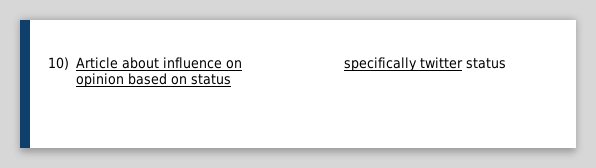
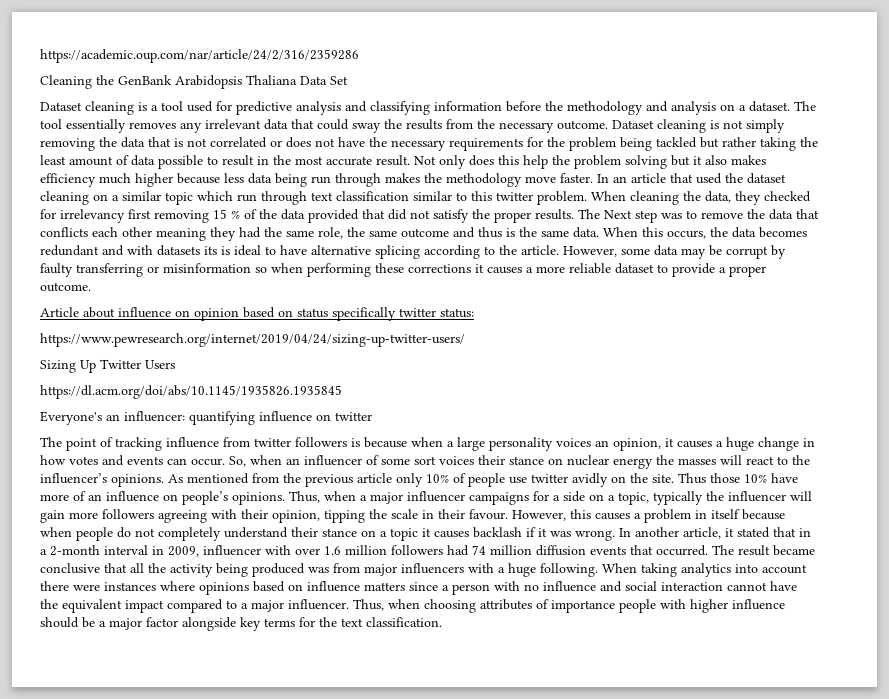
[48,57,69,70] 10) -> [40,49,359,63] [40,75,348,89] [40,101,816,115] [40,119,785,133] [40,137,818,151] [40,155,766,169] [40,173,786,187] [40,191,811,205] [40,209,819,223] [40,227,807,241] [40,245,786,259] [40,263,766,277] [40,282,91,292] https://academic.oup.com/nar/article/24/2/316/2359286 // Cleaning the GenBank Arabidopsis Thaliana Data Set // Dataset cleaning is a tool used for predictive analysis and classifying information before the methodology and analysis on a dataset. The tool essentially removes any irrelevant data that could sway the results from the necessary outcome. Dataset cleaning is not simply removing the data that is not correlated or does not have the necessary requirements for the problem being tackled but rather taking the least amount of data possible to result in the most accurate result. Not only does this help the problem solving but it also makes efficiency much higher because less data being run through makes the methodology move faster. In an article that used the dataset cleaning on a similar topic which run through text classification similar to this twitter problem. When cleaning the data, they checked for irrelevancy first removing 15 % of the data provided that did not satisfy the proper results. The Next step was to remove the data that conflicts each other meaning they had the same role, the same outcome and thus is the same data. When this occurs, the data becomes redundant and with datasets its is ideal to have alternative splicing according to the article. However, some data may be corrupt by faulty transferring or misinformation so when performing these corrections it causes a more reliable dataset to provide a proper outcome. //
[465,58,506,69] status -> [440,308,474,318] [40,333,465,347] [40,359,175,373] [40,385,342,399] [40,411,372,425] [40,437,815,451] [40,455,810,469] [40,473,798,487] [40,491,812,505] [40,509,785,523] [40,527,811,541] [40,545,815,557] [40,563,807,577] [40,581,797,595] [40,599,785,613] [40,617,442,631] status: // https://www.pewresearch.org/internet/2019/04/24/sizing-up-twitter-users/ // Sizing Up Twitter Users // https://dl.acm.org/doi/abs/10.1145/1935826.1935845 // Everyone's an influencer: quantifying influence on twitter // The point of tracking influence from twitter followers is because when a large personality voices an opinion, it causes a huge change in how votes and events can occur. So, when an influencer of some sort voices their stance on nuclear energy the masses will react to the influencer’s opinions. As mentioned from the previous article only 10% of people use twitter avidly on the site. Thus those 10% have more of an influence on people’s opinions. Thus, when a major influencer campaigns for a side on a topic, typically the influencer will gain more followers agreeing with their opinion, tipping the scale in their favour. However, this causes a problem in itself because when people do not completely understand their stance on a topic it causes backlash if it was wrong. In another article, it stated that in a 2-month interval in 2009, influencer with over 1.6 million followers had 74 million diffusion events that occurred. The result became conclusive that all the activity being produced was from major influencers with a huge following. When taking analytics into account there were instances where opinions based on influence matters since a person with no influence and social interaction cannot have the equivalent impact compared to a major influencer. Thus, when choosing attributes of importance people with higher influence should be a major factor alongside key terms for the text classification.

